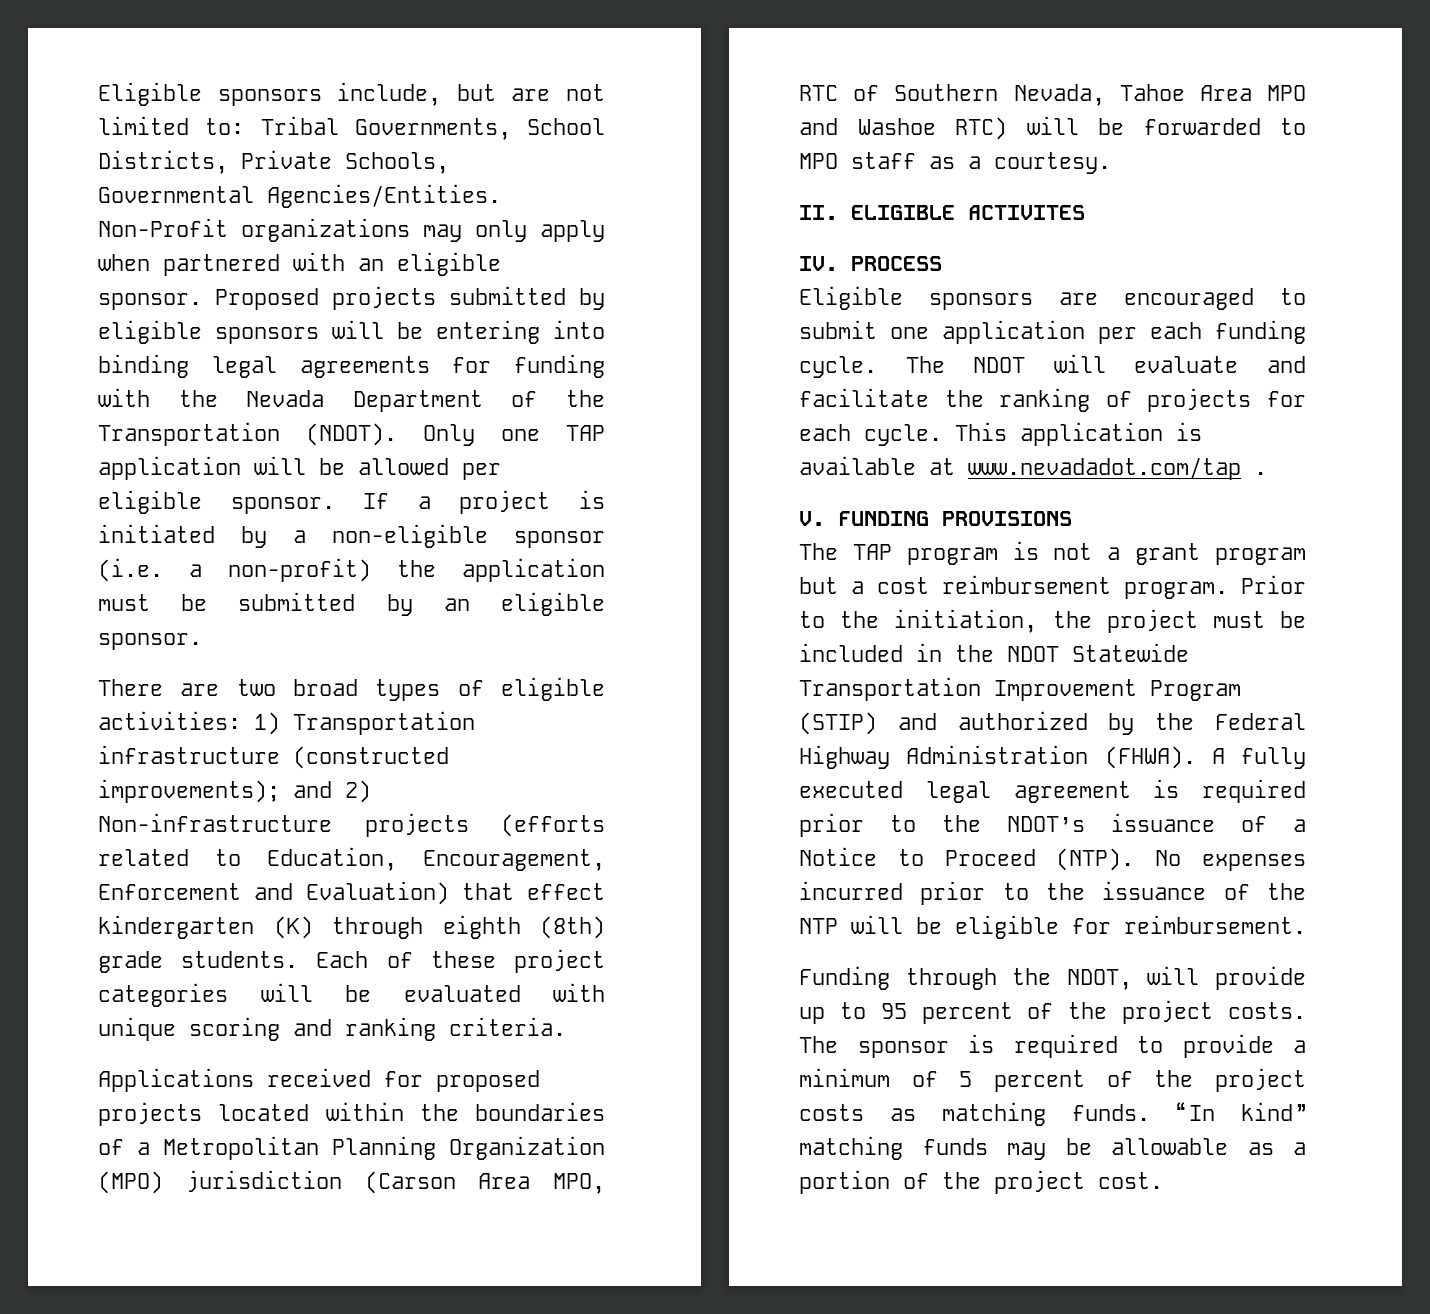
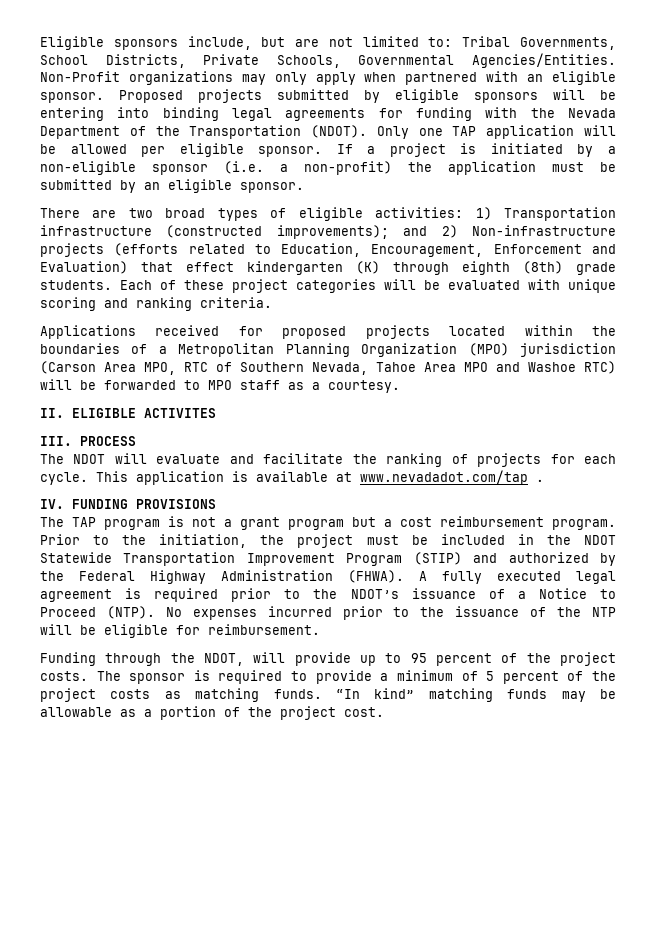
[799,256,838,271] IV. -> [40,436,72,446] III.
[799,286,1306,310] [799,320,1306,344] [799,356,877,378] Eligible sponsors are encouraged to submit one application per each funding cycle. -> (136, 441) none
[799,511,825,526] V. -> [40,499,64,509] IV.

